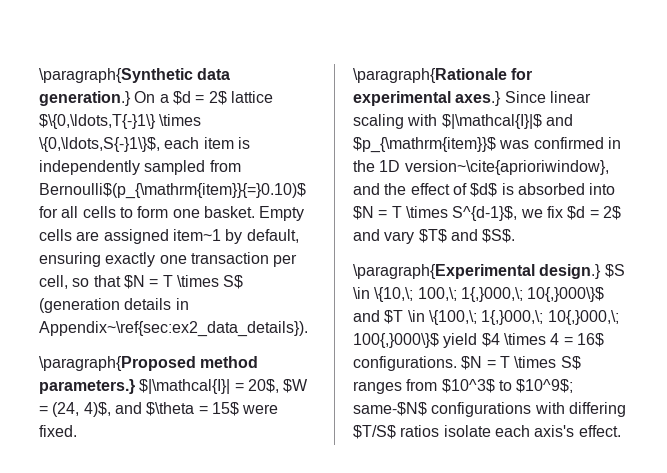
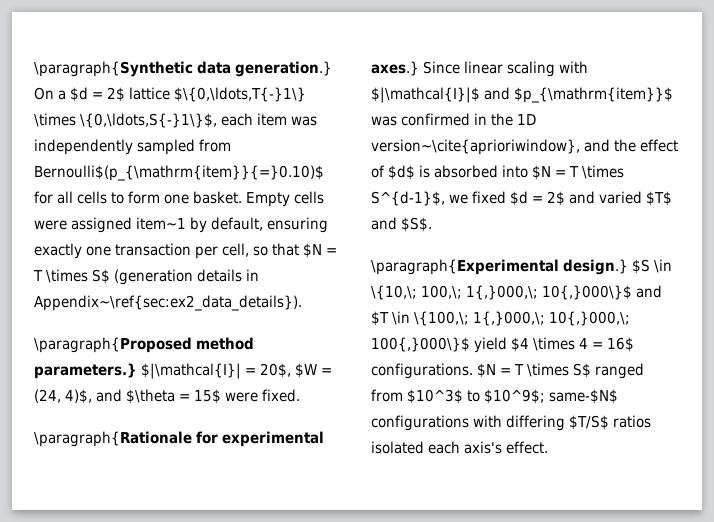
[237,137,250,149] is -> [291,116,318,126] was
[76,231,100,241] are -> [34,220,67,230] were
[546,206,563,218] fix -> [472,191,507,204] fixed
[384,231,415,244] vary -> [599,191,643,204] varied
[353,381,402,394] ranges -> [595,363,645,379] ranged
[443,425,491,437] isolate -> [371,441,424,454] isolated

